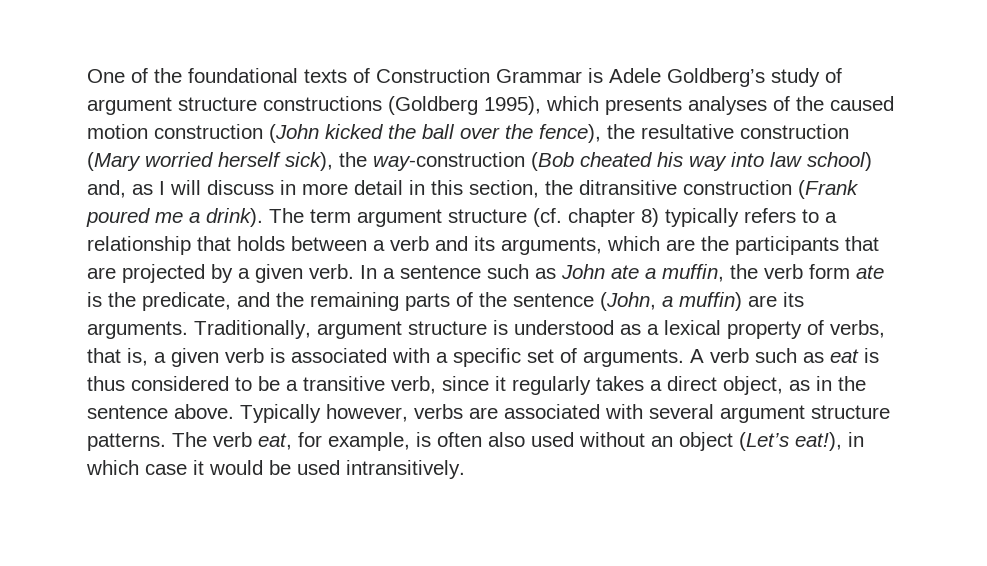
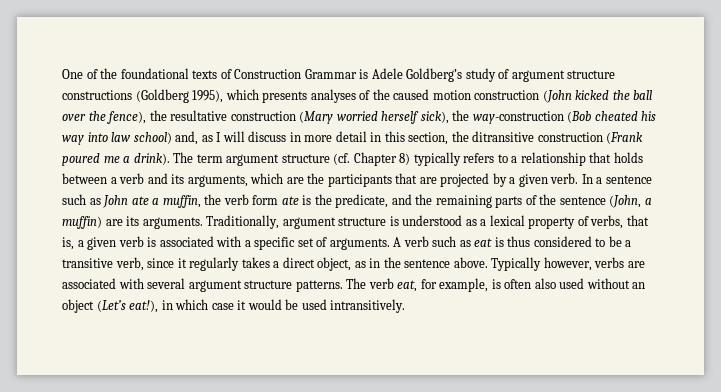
[568,208,635,227] chapter -> [353,152,397,166] Chapter

